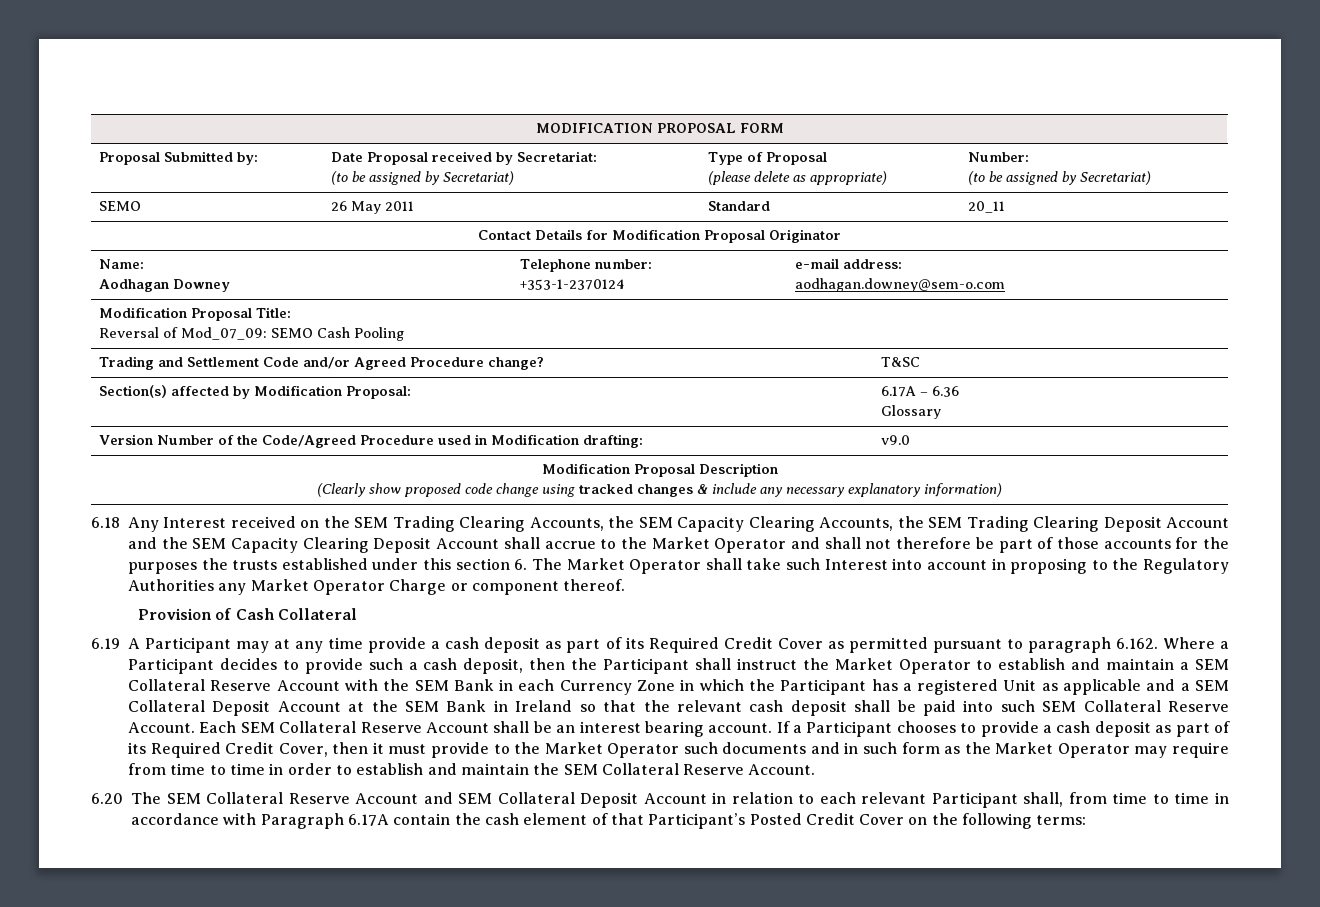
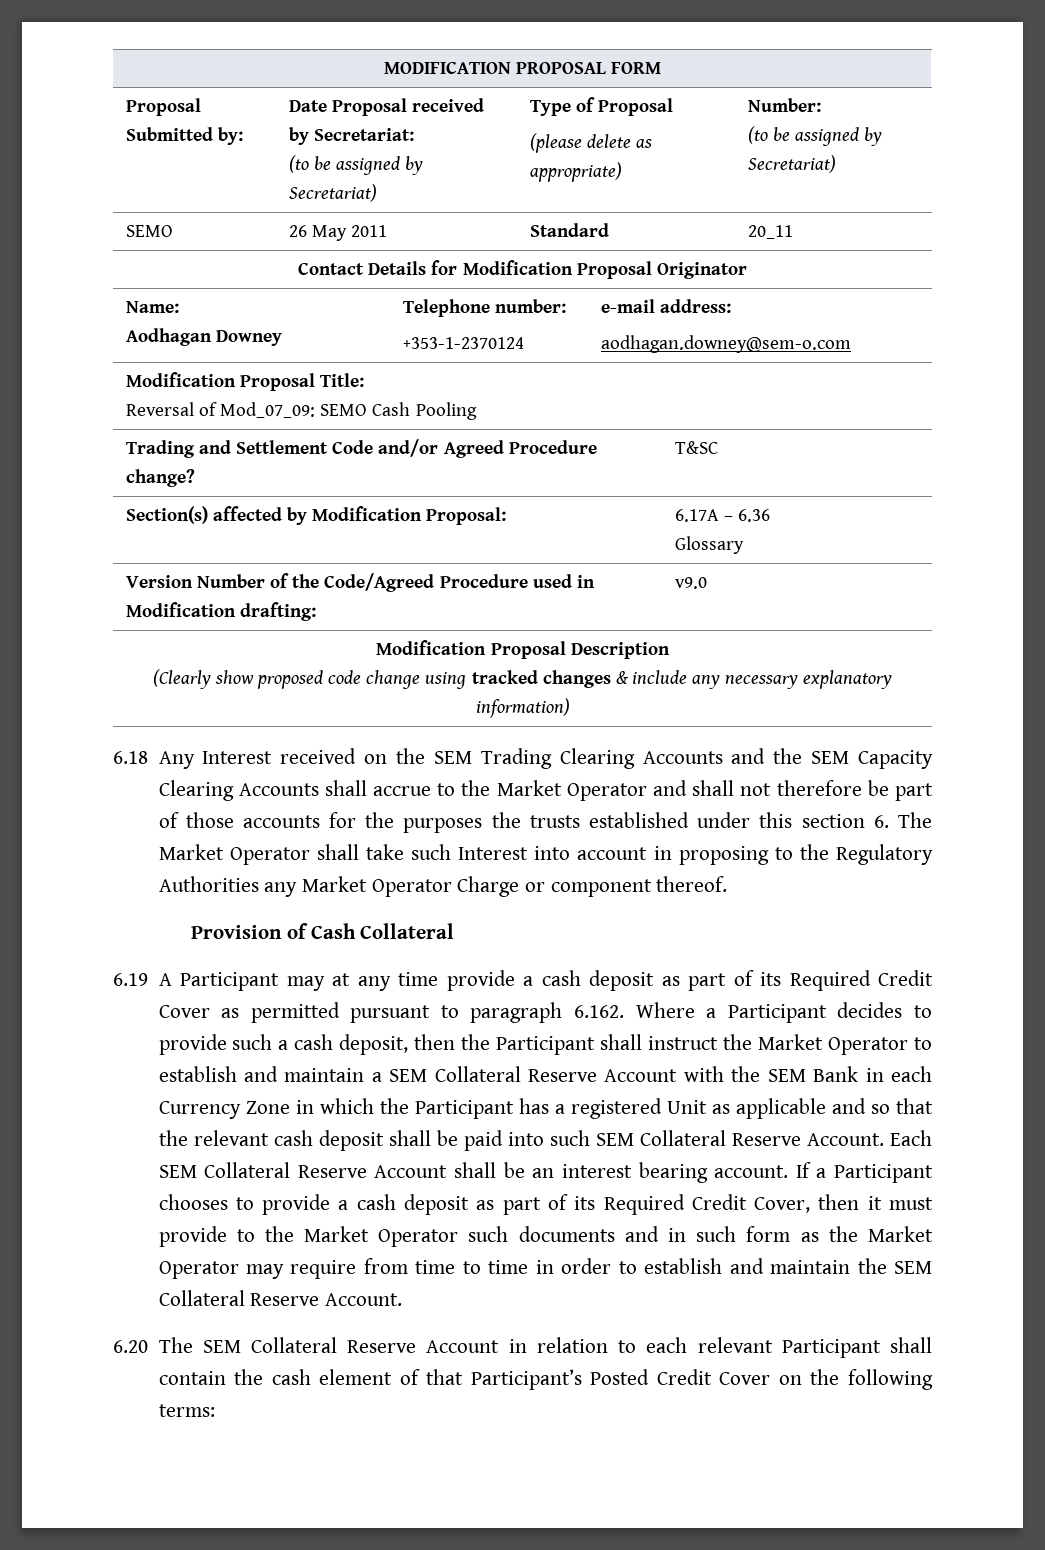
[529,516,1230,532] Accounts, the SEM Capacity Clearing Accounts, the SEM Trading Clearing Deposit Account -> [642,751,723,764] Accounts
[373,537,500,553] Deposit Account -> [238,783,319,796] Accounts
[1180,680,1230,691] [128,700,573,716] a SEM Collateral Deposit Account at the SEM Bank in Ireland -> (866, 1106) none
[423,792,707,808] and SEM Collateral Deposit Account -> (500, 1346) none
[1023,792,1230,807] [131,813,389,829] shall, from time to time in accordance with Paragraph 6.17A -> [890,1337,933,1353] shall

